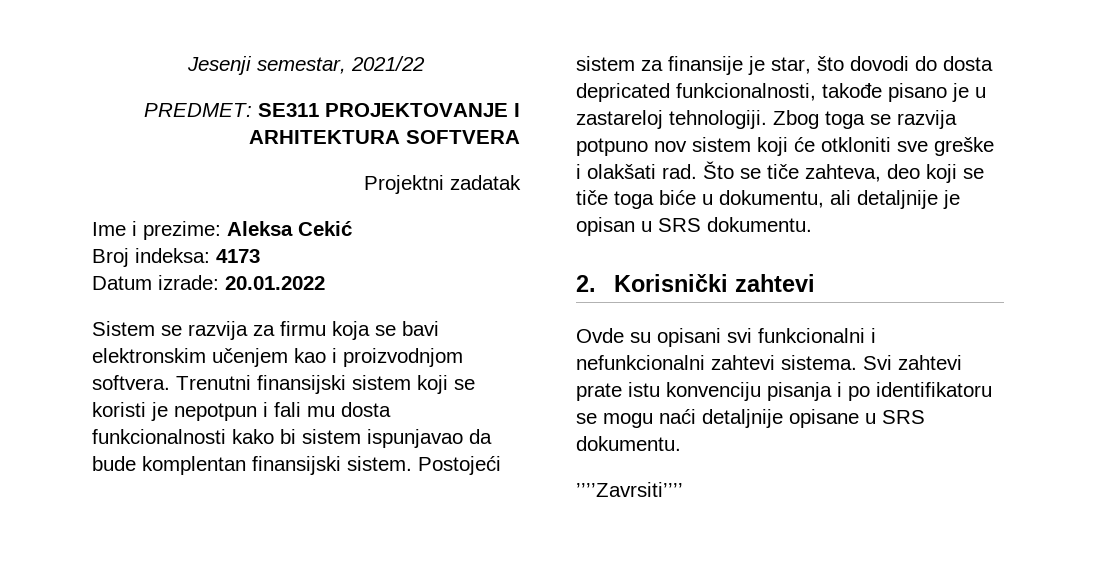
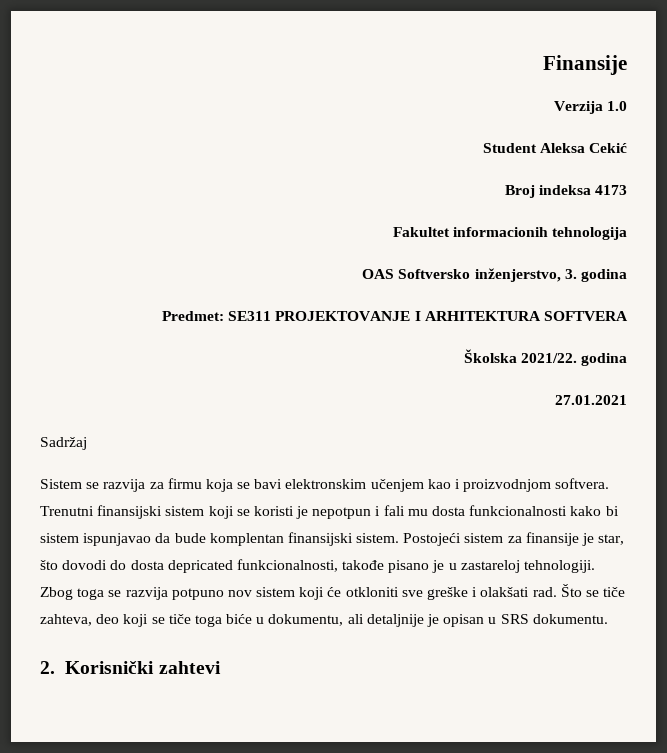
[187,56,425,75] [144,103,252,117] Jesenji semestar, 2021/22 // PREDMET: -> [543,55,627,75] [553,101,627,114] [482,143,627,153] [504,185,627,198] [392,227,627,240] [362,268,627,282] [162,311,225,321] Finansije // Verzija 1.0 // Student Aleksa Cekić // Broj indeksa 4173 // Fakultet informacionih tehnologija // OAS Softversko inženjerstvo, 3. godina // Predmet:
[364,175,521,194] [92,221,352,240] [92,248,260,267] [92,275,325,290] Projektni zadatak // Ime i prezime: Aleksa Cekić // Broj indeksa: 4173 // Datum izrade: 20.01.2022 -> [463,349,627,366] [555,395,627,405] [40,437,87,450] Školska 2021/22. godina // 27.01.2021 // Sadržaj
[576,328,876,347] [576,355,962,370] [576,382,992,401] [576,409,925,428] [576,436,681,451] [576,482,683,497] // Ovde su opisani svi funkcionalni i nefunkcionalni zahtevi sistema. Svi zahtevi prate istu konvenciju pisanja i po identifikatoru se mogu naći detaljnije opisane u SRS dokumentu. // ’’’’Zavrsiti’’’’ -> (221, 667) none

